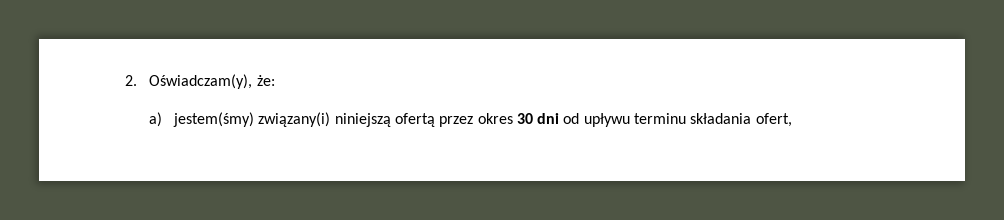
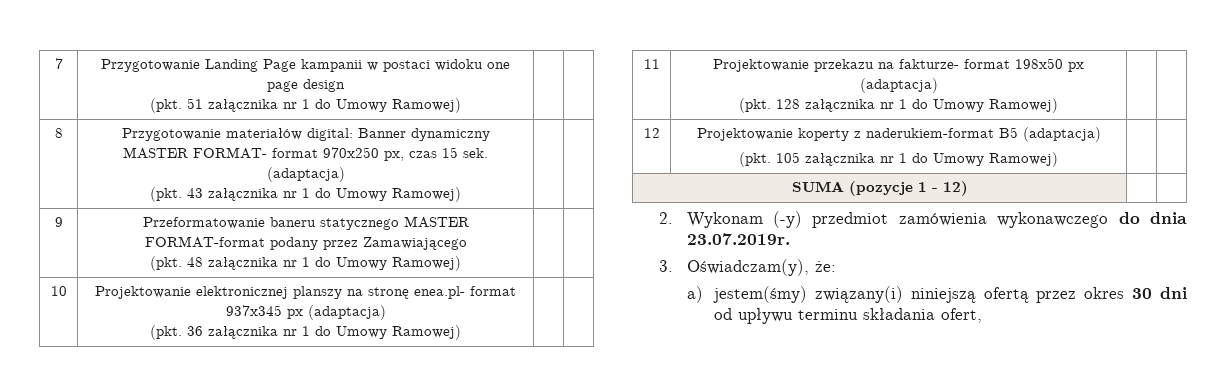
[124,75,137,86] 2. -> [54,58,63,69] [101,59,511,72] [267,79,345,92] [150,98,462,113] [54,128,63,138] [121,128,490,141] [123,147,489,161] [266,167,345,182] [150,187,462,202] [54,217,63,227] [142,216,469,230] [144,236,467,250] [150,256,462,271] [50,286,67,296] [95,286,516,299] [225,305,386,320] [150,325,462,340] [643,59,660,69] [713,58,1084,72] [859,78,938,93] [739,98,1058,113] [643,128,660,138] [696,127,1101,142] [739,152,1058,167] [791,181,968,196] [659,211,1187,228] [686,233,790,245] [659,260,674,272] 7 | Przygotowanie Landing Page kampanii w postaci widoku one page design // (pkt. 51 załącznika nr 1 do Umowy Ramowej) | | // 8 | Przygotowanie materiałów digital: Banner dynamiczny MASTER FORMAT- format 970x250 px, czas 15 sek. (adaptacja) // (pkt. 43 załącznika nr 1 do Umowy Ramowej) | | // 9 | Przeformatowanie baneru statycznego MASTER FORMAT-format podany przez Zamawiającego // (pkt. 48 załącznika nr 1 do Umowy Ramowej) | | // 10 | Projektowanie elektronicznej planszy na stronę enea.pl- format 937x345 px (adaptacja) // (pkt. 36 załącznika nr 1 do Umowy Ramowej) | | // 11 | Projektowanie przekazu na fakturze- format 198x50 px (adaptacja) // (pkt. 128 załącznika nr 1 do Umowy Ramowej) | | // 12 | Projektowanie koperty z naderukiem-format B5 (adaptacja) // (pkt. 105 załącznika nr 1 do Umowy Ramowej) | | // SUMA (pozycje 1 - 12) | | // 2. Wykonam (-y) przedmiot zamówienia wykonawczego do dnia 23.07.2019r. // 3.

